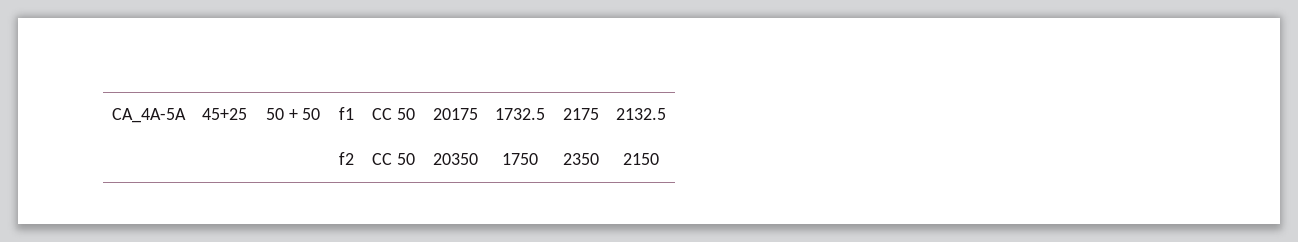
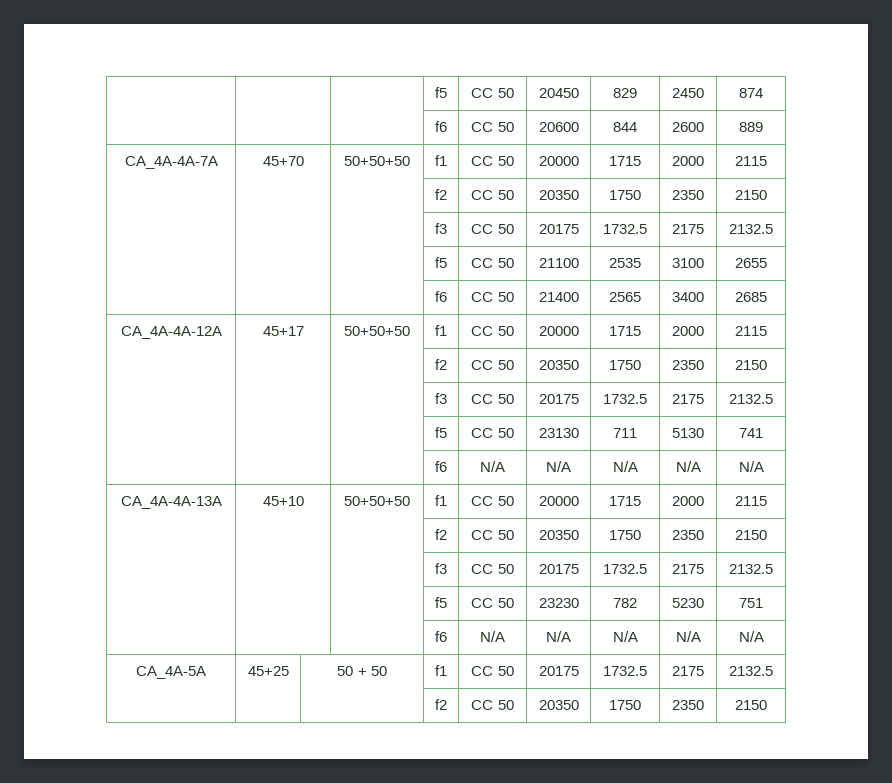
(112, 115) none -> [435,87,447,98] [471,88,514,98] [538,88,579,98] [613,88,637,98] [672,88,704,98] [739,88,763,98] [435,121,447,132] [471,122,514,132] [538,122,579,132] [613,122,637,132] [672,122,704,132] [739,122,763,132] [124,156,218,169] [262,156,304,166] [344,156,410,166] [435,155,447,166] [471,156,514,166] [538,156,579,166] [609,156,641,166] [672,156,704,166] [735,156,767,166] [435,189,447,200] [471,190,514,200] [538,190,579,200] [609,190,641,200] [672,190,704,200] [735,190,767,200] [435,223,447,234] [471,224,514,234] [538,224,579,234] [603,224,647,234] [672,224,704,234] [729,224,773,234] [435,257,447,268] [471,258,514,268] [538,258,579,268] [609,258,641,268] [672,258,704,268] [735,258,767,268] [435,291,447,302] [471,292,514,302] [538,292,579,302] [609,292,641,302] [672,292,704,302] [735,292,767,302] [120,326,222,339] [262,326,304,336] [344,326,410,336] [435,325,447,336] [471,326,514,336] [538,326,579,336] [609,326,641,336] [672,326,704,336] [735,326,767,336] [435,359,447,370] [471,360,514,370] [538,360,579,370] [609,360,641,370] [672,360,704,370] [735,360,767,370] [435,393,447,404] [471,394,514,404] [538,394,579,404] [603,394,647,404] [672,394,704,404] [729,394,773,404] [435,427,447,438] [471,428,514,438] [538,428,579,438] [613,428,637,438] [672,428,704,438] [739,428,763,438] [435,461,447,472] [480,461,505,472] [546,461,571,472] [612,461,638,472] [675,461,701,472] [738,461,764,472] [120,496,222,509] [262,496,304,506] [344,496,410,506] [435,495,447,506] [471,496,514,506] [538,496,579,506] [609,496,641,506] [672,496,704,506] [735,496,767,506] [435,529,447,540] [471,530,514,540] [538,530,579,540] [609,530,641,540] [672,530,704,540] [735,530,767,540] [435,563,447,574] [471,564,514,574] [538,564,579,574] [603,564,647,574] [672,564,704,574] [729,564,773,574] [435,597,447,608] [471,598,514,608] [538,598,579,608] [613,598,637,608] [672,598,704,608] [739,598,763,608] [435,631,447,642] [480,631,505,642] [546,631,571,642] [612,631,638,642] [675,631,701,642] [738,631,764,642] | | | f5 | CC 50 | 20450 | 829 | 2450 | 874 // | | | f6 | CC 50 | 20600 | 844 | 2600 | 889 // CA_4A-4A-7A | 45+70 | 50+50+50 | f1 | CC 50 | 20000 | 1715 | 2000 | 2115 // | | | f2 | CC 50 | 20350 | 1750 | 2350 | 2150 // | | | f3 | CC 50 | 20175 | 1732.5 | 2175 | 2132.5 // | | | f5 | CC 50 | 21100 | 2535 | 3100 | 2655 // | | | f6 | CC 50 | 21400 | 2565 | 3400 | 2685 // CA_4A-4A-12A | 45+17 | 50+50+50 | f1 | CC 50 | 20000 | 1715 | 2000 | 2115 // | | | f2 | CC 50 | 20350 | 1750 | 2350 | 2150 // | | | f3 | CC 50 | 20175 | 1732.5 | 2175 | 2132.5 // | | | f5 | CC 50 | 23130 | 711 | 5130 | 741 // | | | f6 | N/A | N/A | N/A | N/A | N/A // CA_4A-4A-13A | 45+10 | 50+50+50 | f1 | CC 50 | 20000 | 1715 | 2000 | 2115 // | | | f2 | CC 50 | 20350 | 1750 | 2350 | 2150 // | | | f3 | CC 50 | 20175 | 1732.5 | 2175 | 2132.5 // | | | f5 | CC 50 | 23230 | 782 | 5230 | 751 // | | | f6 | N/A | N/A | N/A | N/A | N/A //

